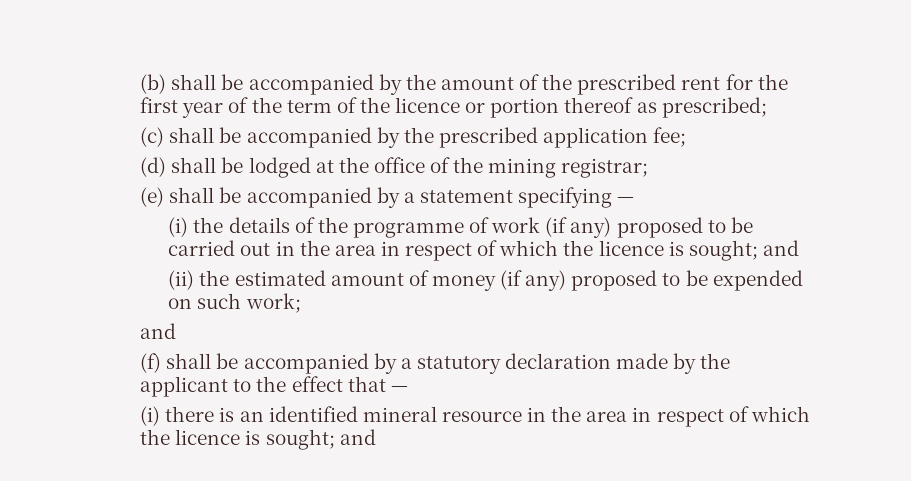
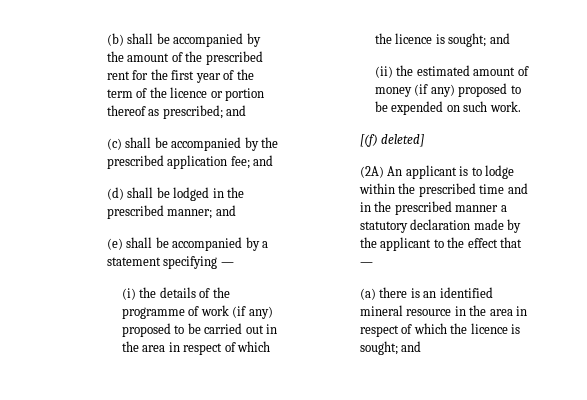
(767, 107) none -> [226,105,247,116] and
(687, 137) none -> [253,155,274,166] and
[315,157,649,178] at the office of the mining registrar; -> [212,187,245,198] [106,205,236,219] in the prescribed manner; and
[245,293,301,313] [140,323,177,339] [140,353,397,374] work; // and // (f) shall be accompanied by -> [489,101,521,112] [359,134,425,147] [359,165,515,179] [358,183,528,197] [359,201,499,215] work. // [(f) deleted] // (2A) An applicant is to lodge within the prescribed time and in the prescribed manner
[140,406,161,426] (i) -> [359,288,376,300] (a)

